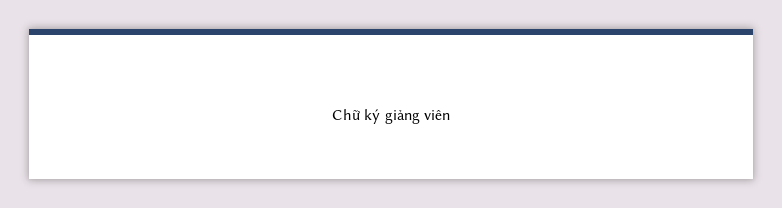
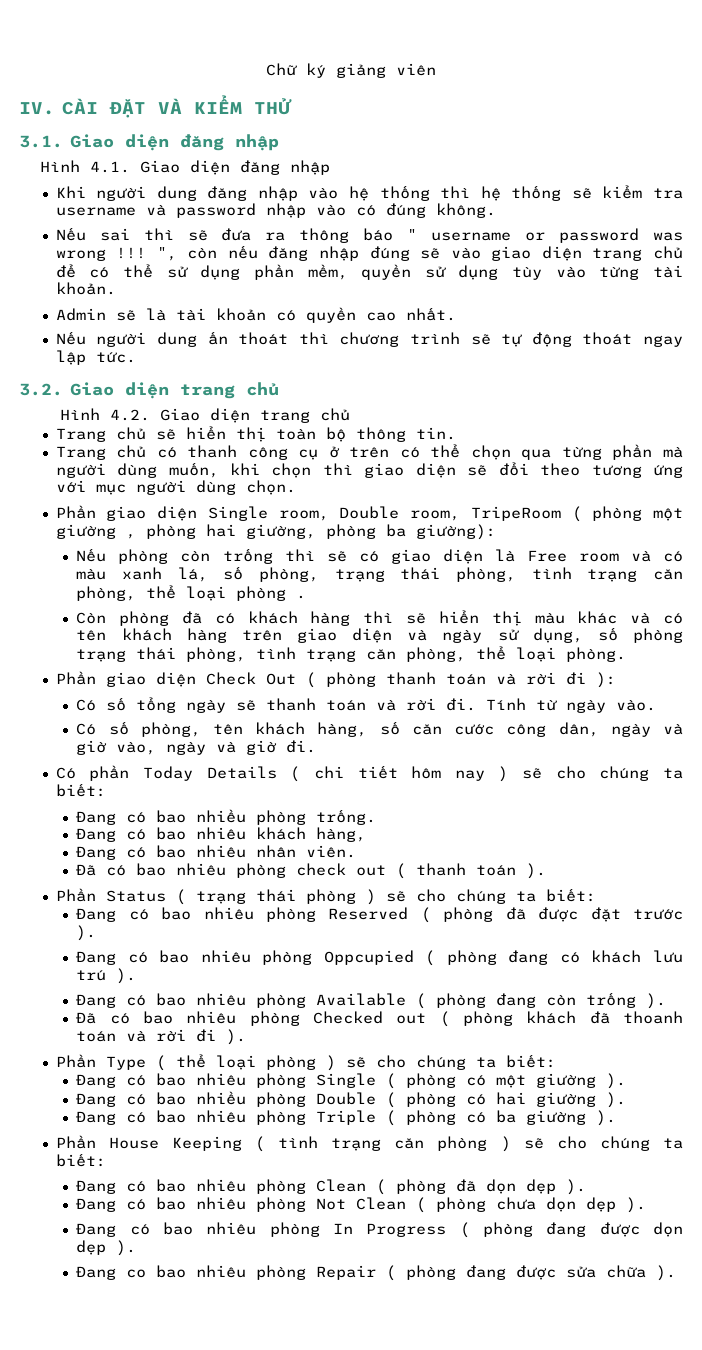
(450, 115) none -> [19,95,293,118] [19,134,280,151] [39,160,330,175] [55,185,683,201] [55,203,496,218] [55,228,683,243] [55,246,683,261] [55,264,683,280] [55,282,116,295] [55,307,456,323] [55,332,683,347] [55,350,136,365] [19,382,280,399] [60,408,351,423] [55,426,456,442] [55,444,684,460] [55,462,683,478] [55,480,296,495] [55,505,683,522] [55,524,496,540] [76,549,683,564] [76,567,683,582] [76,585,307,601] [76,610,684,626] [76,628,684,643] [76,646,627,662] [55,671,616,688] [76,697,657,713] [76,722,683,737] [76,740,317,755] [55,765,683,782] [55,784,106,797] [75,809,377,825] [75,827,367,842] [75,845,357,860] [75,863,547,879] [55,888,596,905] [75,907,683,923] [76,925,97,941] [75,950,683,966] [76,968,137,984] [75,993,667,1009] [75,1011,683,1027] [76,1029,247,1045] [55,1054,556,1071] [75,1073,627,1089] [75,1091,627,1108] [75,1110,617,1126] [55,1135,683,1152] [55,1154,106,1167] [75,1179,587,1195] [75,1197,647,1213] [75,1222,683,1238] [76,1240,137,1256] [75,1265,677,1281] // IV. CÀI ĐẶT VÀ KIỂM THỬ // 3.1. Giao diện đăng nhập // Hình 4.1. Giao diện đăng nhập // Khi người dung đăng nhập vào hệ thống thì hệ thống sẽ kiểm tra username và password nhập vào có đúng không. // Nếu sai thì sẽ đưa ra thông báo " username or password was wrong !!! ", còn nếu đăng nhập đúng sẽ vào giao diện trang chủ để có thể sử dụng phần mềm, quyền sử dụng tùy vào từng tài khoản. // Admin sẽ là tài khoản có quyền cao nhất. // Nếu người dung ấn thoát thì chương trình sẽ tự động thoát ngay lập tức. // 3.2. Giao diện trang chủ // Hình 4.2. Giao diện trang chủ // Trang chủ sẽ hiển thị toàn bộ thông tin. // Trang chủ có thanh công cụ ở trên có thể chọn qua từng phần mà người dùng muốn, khi chọn thì giao diện sẽ đổi theo tương ứng với mục người dùng chọn. // Phần giao diện Single room, Double room, TripeRoom ( phòng một giường , phòng hai giường, phòng ba giường): // Nếu phòng còn trống thì sẽ có giao diện là Free room và có màu xanh lá, số phòng, trạng thái phòng, tình trạng căn phòng, thể loại phòng . // Còn phòng đã có khách hàng thì sẽ hiển thị màu khác và có tên khách hàng trên giao diện và ngày sử dụng, số phòng trạng thái phòng, tình trạng căn phòng, thể loại phòng. // Phần giao diện Check Out ( phòng thanh toán và rời đi ): // Có số tổng ngày sẽ thanh toán và rời đi. Tính từ ngày vào. // Có số phòng, tên khách hàng, số căn cước công dân, ngày và giờ vào, ngày và giờ đi. // Có phần Today Details ( chi tiết hôm nay ) sẽ cho chúng ta biết: // Đang có bao nhiều phòng trống. // Đang có bao nhiêu khách hàng, // Đang có bao nhiêu nhân viên. // Đã có bao nhiêu phòng check out ( thanh toán ). // Phần Status ( trạng thái phòng ) sẽ cho chúng ta biết: // Đang có bao nhiêu phòng Reserved ( phòng đã được đặt trước ). // Đang có bao nhiêu phòng Oppcupied ( phòng đang có khách lưu trú ). // Đang có bao nhiêu phòng Available ( phòng đang còn trống ). // Đã có bao nhiêu phòng Checked out ( phòng khách đã thoanh toán và rời đi ). // Phần Type ( thể loại phòng ) sẽ cho chúng ta biết: // Đang có bao nhiêu phòng Single ( phòng có một giường ). // Đang có bao nhiều phòng Double ( phòng có hai giường ). // Đang có bao nhiêu phòng Triple ( phòng có ba giường ). // Phần House Keeping ( tình trạng căn phòng ) sẽ cho chúng ta biết: // Đang có bao nhiêu phòng Clean ( phòng đã dọn dẹp ). // Đang có bao nhiêu phòng Not Clean ( phòng chưa dọn dẹp ). // Đang có bao nhiêu phòng In Progress ( phòng đang được dọn dẹp ). // Đang co bao nhiêu phòng Repair ( phòng đang được sửa chữa ).

